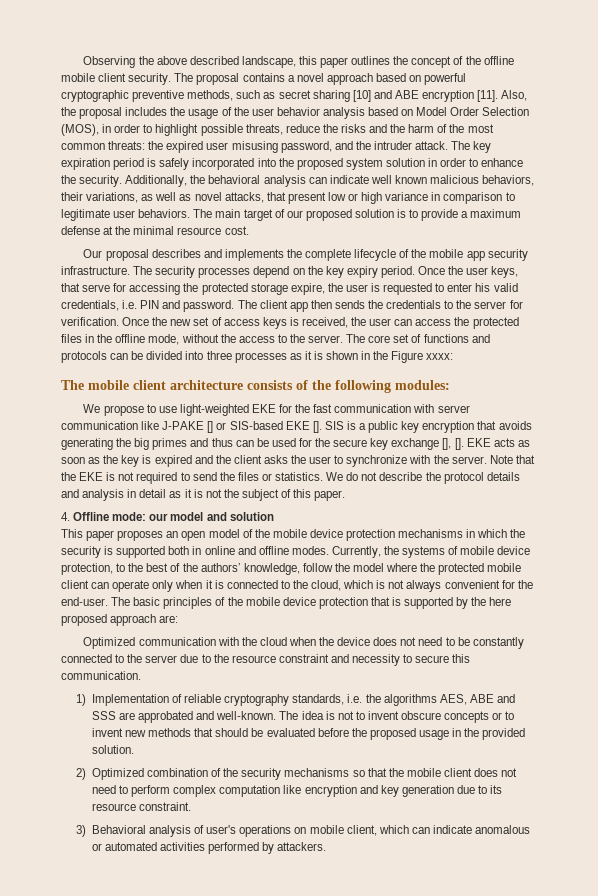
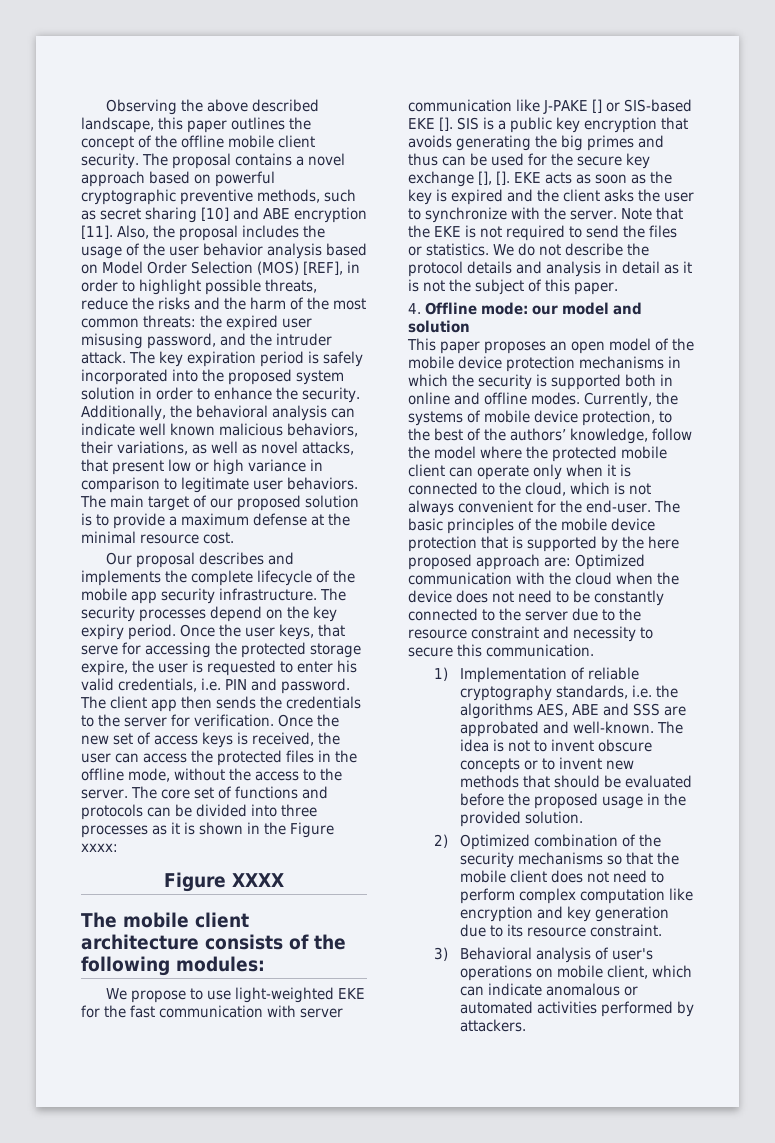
[61,124,99,136] (MOS), -> [257,261,343,275] (MOS) [REF],
(454, 356) none -> [164,872,284,892] // Figure XXXX
(179, 619) // -> (571, 562) none

